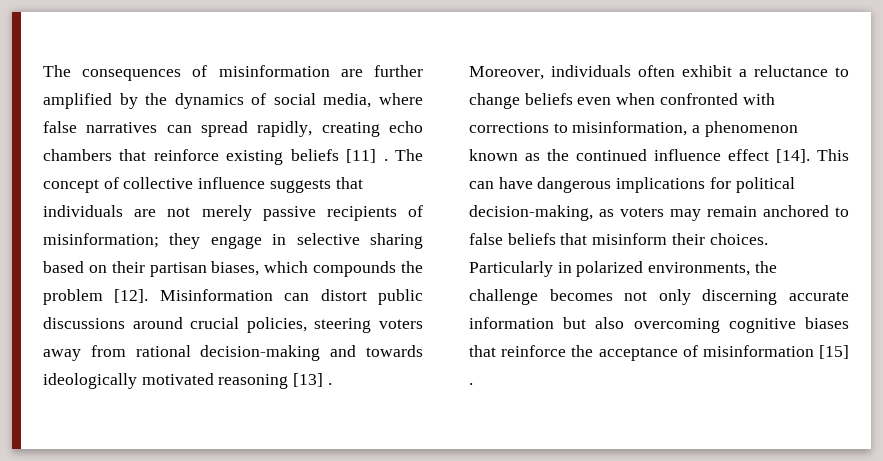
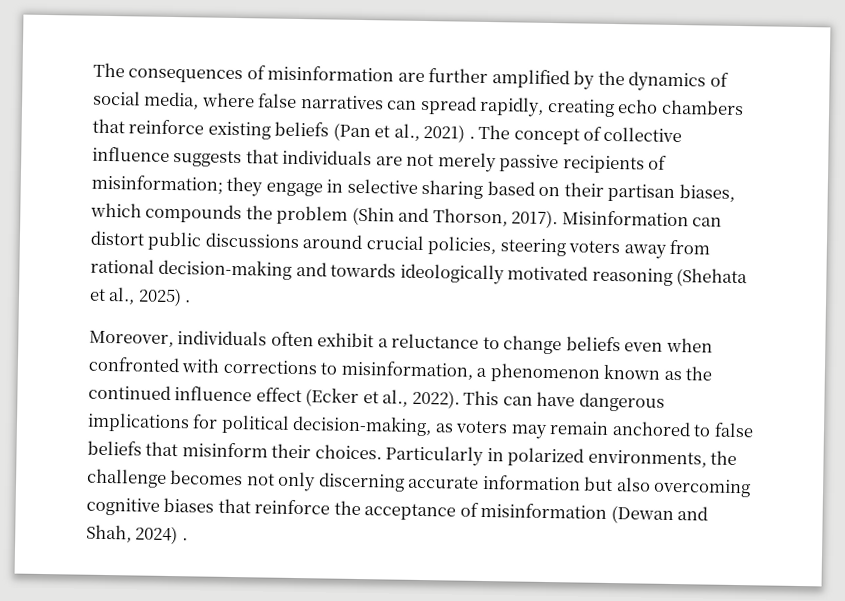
[346,149,377,163] [11] -> [332,122,466,143] (Pan et al., 2021)
[114,289,149,303] [12]. -> [351,206,559,229] (Shin and Thorson, 2017).
[293,373,324,387] [13] -> [676,268,749,288] [89,287,182,307] (Shehata et al., 2025)
[776,149,810,163] [14]. -> [305,388,460,409] (Ecker et al., 2022).
[819,345,849,359] [15] -> [610,505,709,525] [86,524,179,545] (Dewan and Shah, 2024)

